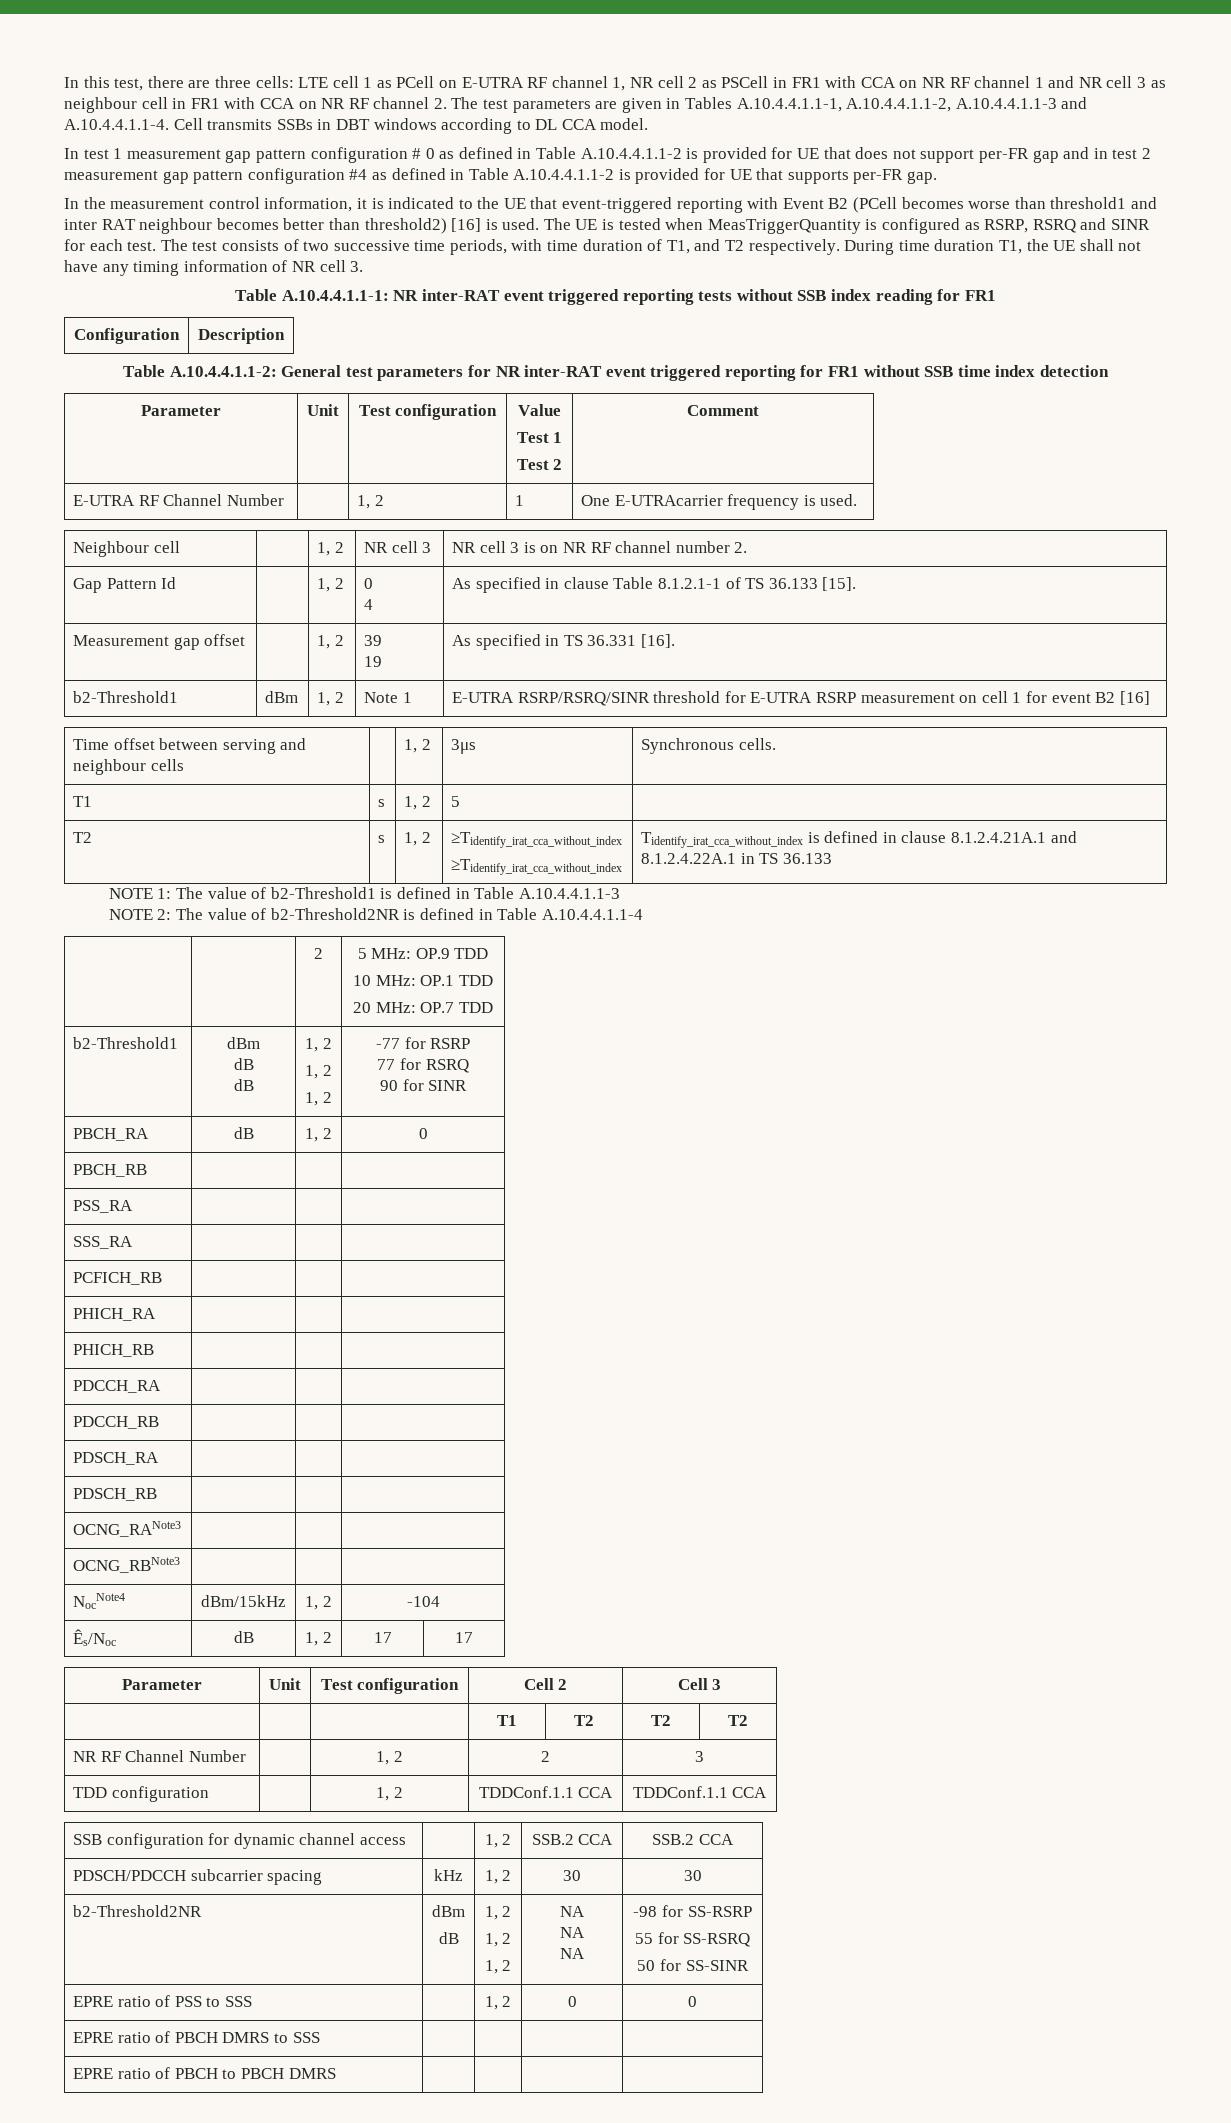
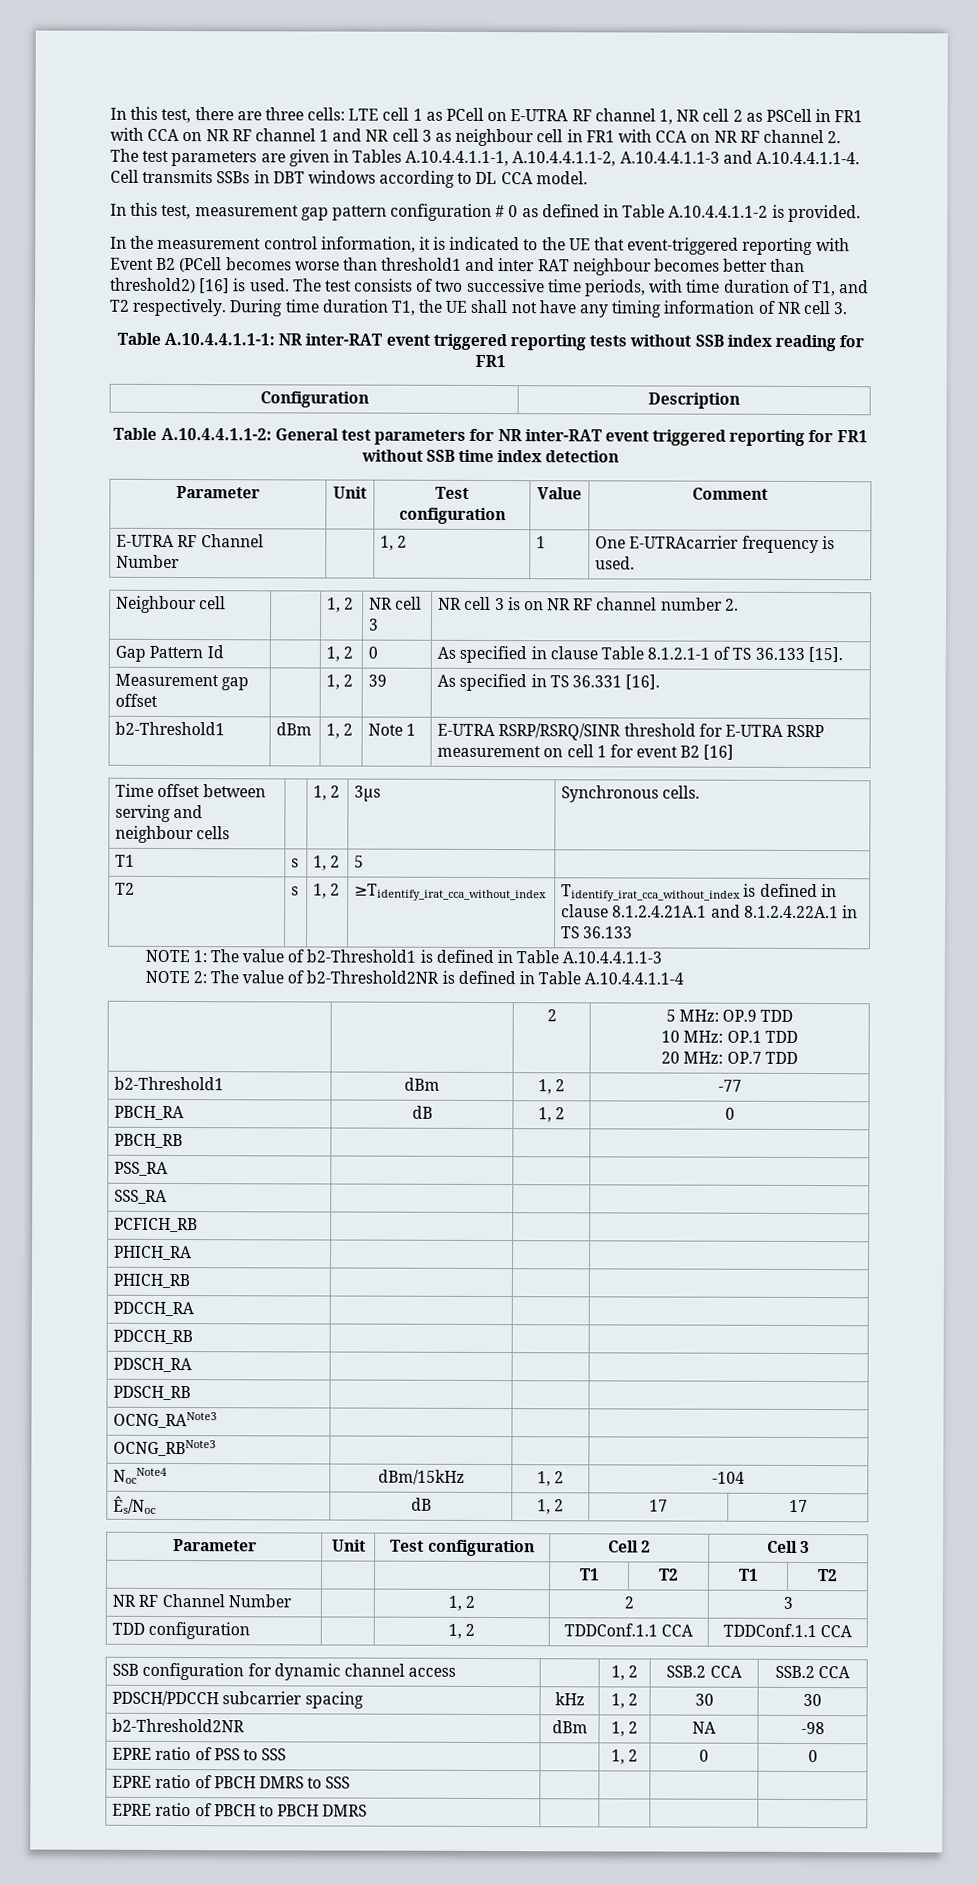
[83,148,123,159] test 1 -> [130,202,192,220] this test,
[702,147,1151,163] [64,168,938,184] provided for UE that does not support per-FR gap and in test 2 measurement gap pattern configuration #4 as defined in Table A.10.4.4.1.1-2 is provided for UE that supports per-FR gap. -> [787,204,861,223] provided.
[575,218,1150,234] [64,239,188,251] UE is tested when MeasTriggerQuantity is configured as RSRP, RSRQ and SINR for each test. The -> (322, 285) none
[516,432,563,443] [516,459,563,470] // Test 1 // Test 2 -> (582, 493) none
[364,599,374,610] // 4 -> (379, 652) none
[364,656,383,667] // 19 -> (388, 680) none
[451,859,623,875] // ≥Tidentify_irat_cca_without_index -> (548, 892) none
[233,1058,254,1070] [233,1079,254,1091] [305,1038,332,1052] [305,1065,332,1079] [305,1092,332,1106] [375,1037,471,1049] [377,1058,469,1073] [379,1079,468,1091] // dB // dB | 1, 2 // 1, 2 // 1, 2 | -77 for RSRP // 77 for RSRQ // 90 for SINR -> [537,1079,566,1095] [717,1079,742,1092] | 1, 2 | -77
[651,1715,671,1726] T2 -> [737,1568,759,1581] T1
[438,1932,459,1944] [484,1906,512,1920] [484,1933,512,1947] [484,1960,512,1974] [560,1906,585,1917] [560,1927,585,1938] [560,1948,585,1959] // dB | 1, 2 // 1, 2 // 1, 2 | NA // NA // NA -> [610,1721,639,1737] [692,1721,716,1734] | 1, 2 | NA
[662,1905,752,1917] [634,1932,751,1947] [637,1959,749,1971] for SS-RSRP // 55 for SS-RSRQ // 50 for SS-SINR -> (825, 1728) none

